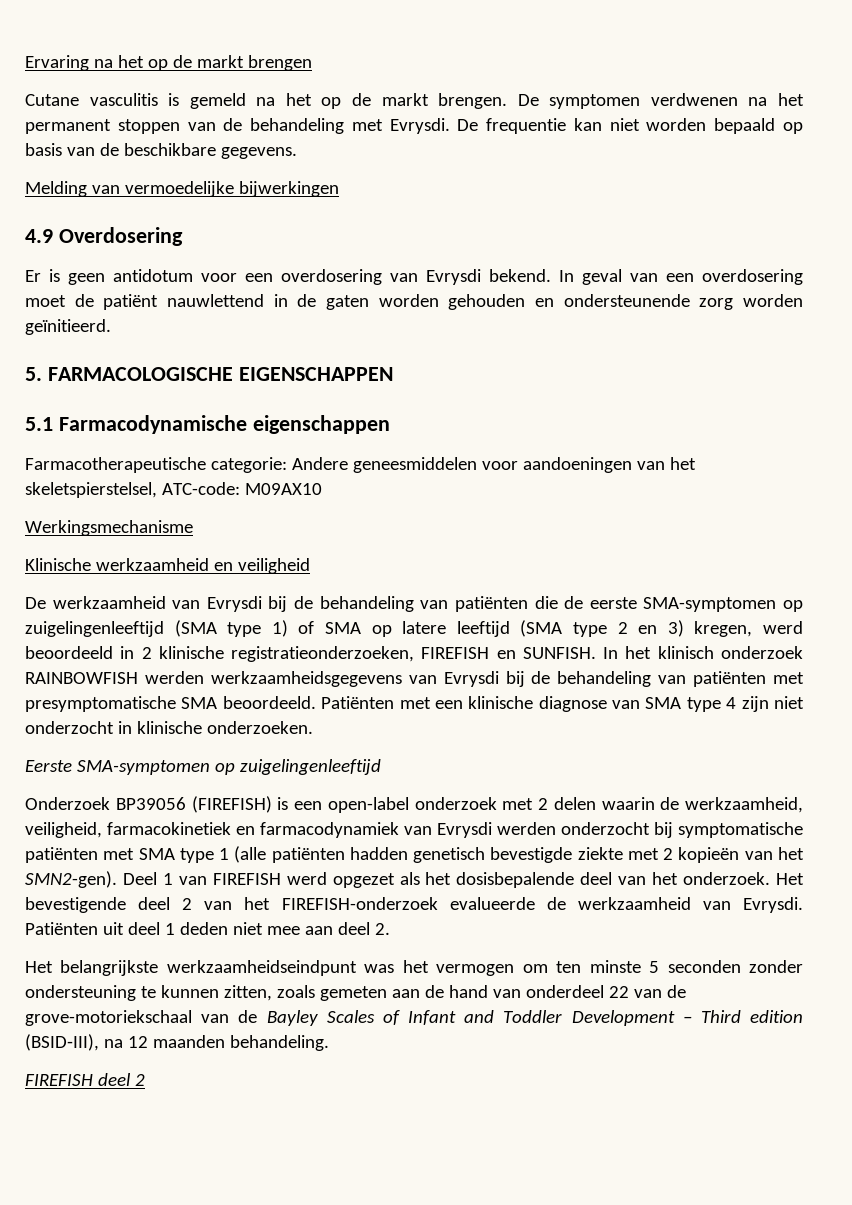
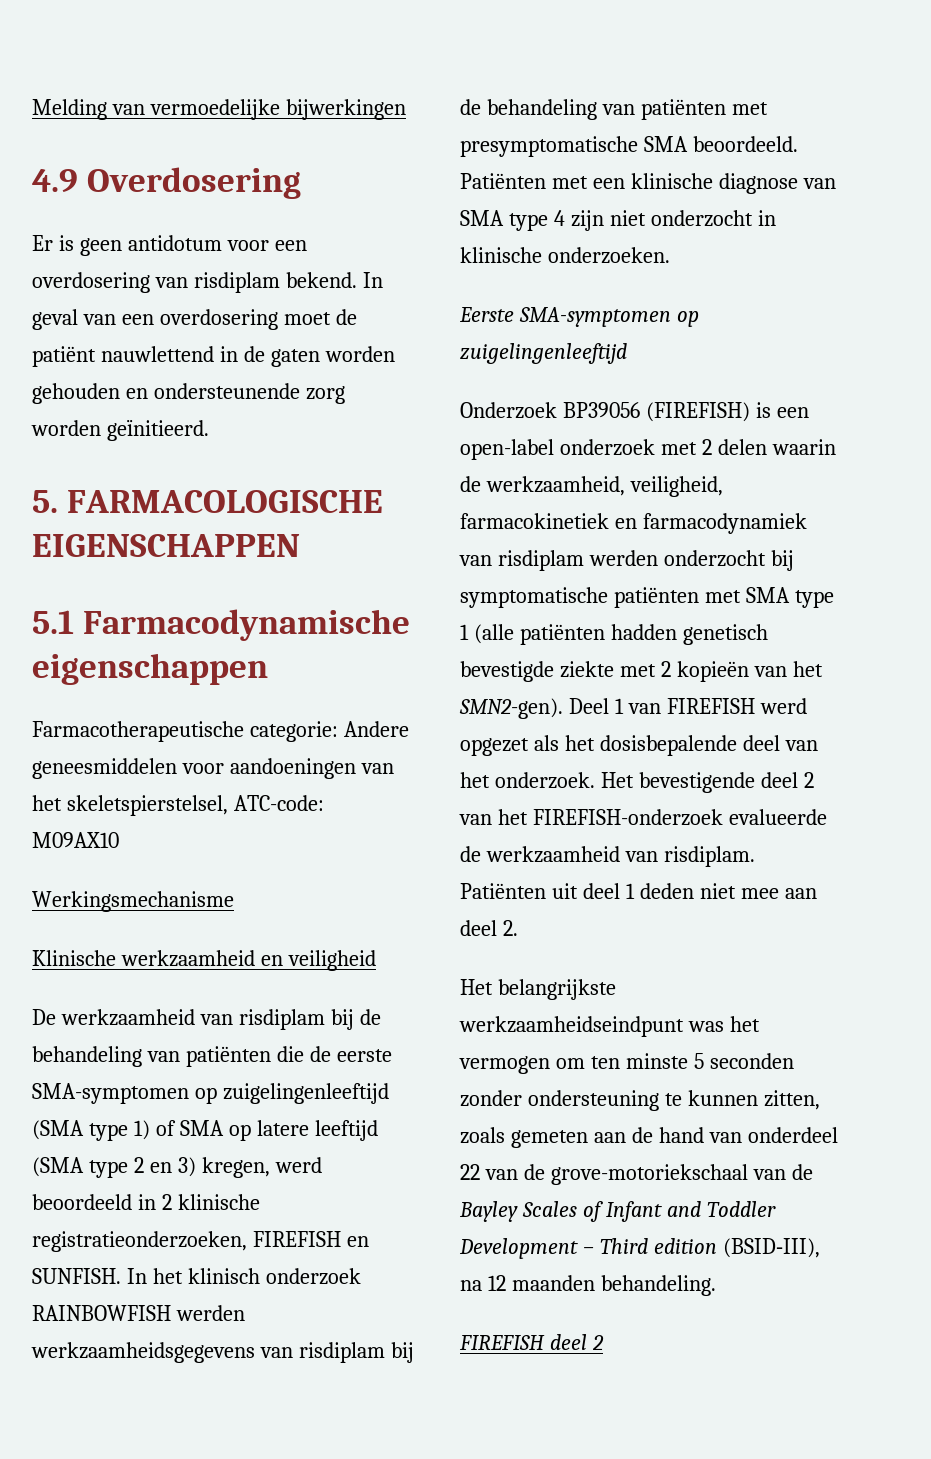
[25,55,312,71] [25,93,804,109] [25,118,803,134] [25,143,297,159] Ervaring na het op de markt brengen // Cutane vasculitis is gemeld na het op de markt brengen. De symptomen verdwenen na het permanent stoppen van de behandeling met Evrysdi. De frequentie kan niet worden bepaald op basis van de beschikbare gegevens. // -> (32, 109) none
[426,269,481,285] Evrysdi -> [193,272,280,293] risdiplam
[206,596,262,612] Evrysdi -> [238,1009,325,1030] risdiplam
[443,671,499,687] Evrysdi -> [298,1342,385,1363] risdiplam
[437,822,492,838] Evrysdi -> [497,550,584,571] risdiplam
[743,897,804,913] Evrysdi. -> [663,846,755,867] risdiplam.

